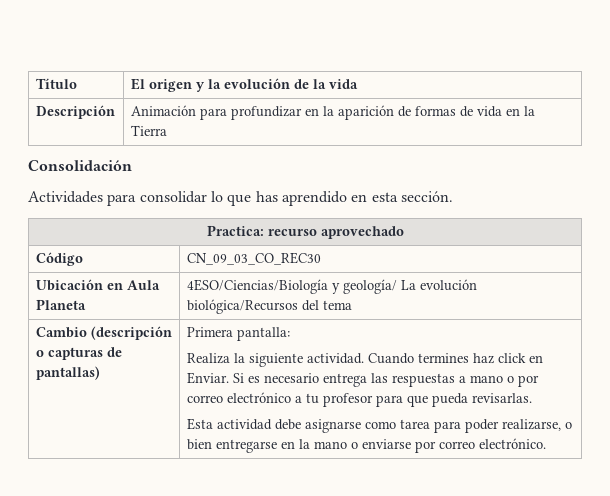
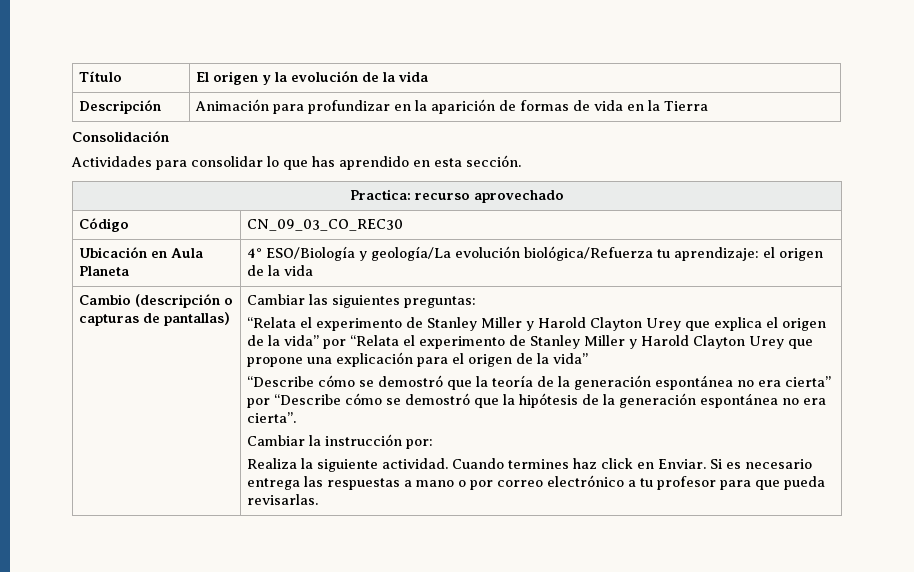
[186,279,477,294] [186,299,352,314] 4ESO/Ciencias/Biología y geología/ La evolución biológica/Recursos del tema -> [247,246,824,261] [247,265,314,276] 4° ESO/Biología y geología/La evolución biológica/Refuerza tu aprendizaje: el origen de la vida
[186,327,290,341] Primera pantalla: -> [247,294,477,308] [247,317,827,331] [247,335,814,349] [247,352,589,367] [247,375,832,390] [247,393,827,408] [247,412,297,423] [247,434,434,449] Cambiar las siguientes preguntas: // “Relata el experimento de Stanley Miller y Harold Clayton Urey que explica el origen de la vida” por “Relata el experimento de Stanley Miller y Harold Clayton Urey que propone una explicación para el origen de la vida” // “Describe cómo se demostró que la teoría de la generación espontánea no era cierta” por “Describe cómo se demostró que la hipótesis de la generación espontánea no era cierta”. // Cambiar la instrucción por:
[186,418,572,433] [186,438,546,453] // Esta actividad debe asignarse como tarea para poder realizarse, o bien entregarse en la mano o enviarse por correo electrónico. -> (319, 499) none

